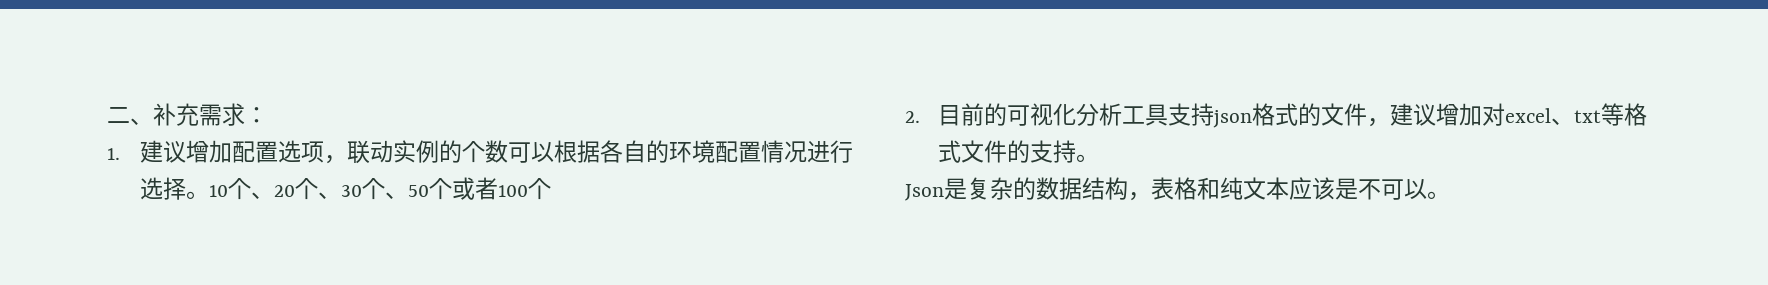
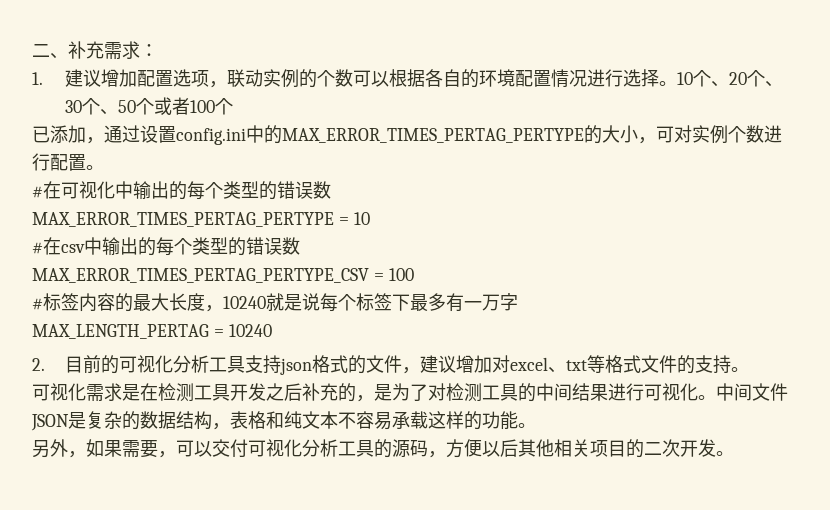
(552, 189) none -> [32,125,782,145] [32,153,104,171] [32,181,331,200] [32,212,370,227] [32,237,300,256] [32,268,414,283] [32,293,518,312] [32,324,272,339] // 已添加，通过设置config.ini中的MAX_ERROR_TIMES_PERTAG_PERTYPE的大小，可对实例个数进行配置。 // #在可视化中输出的每个类型的错误数 // MAX_ERROR_TIMES_PERTAG_PERTYPE = 10 // #在csv中输出的每个类型的错误数 // MAX_ERROR_TIMES_PERTAG_PERTYPE_CSV = 100 // #标签内容的最大长度，10240就是说每个标签下最多有一万字 // MAX_LENGTH_PERTAG = 10240
[905,184,944,201] Json -> [32,383,788,402] [31,414,69,431] 可视化需求是在检测工具开发之后补充的，是为了对检测工具的中间结果进行可视化。中间文件JSON
[1289,177,1427,200] 应该是不可以 -> [338,411,536,430] [32,439,716,458] 不容易承载这样的功能。 // 另外，如果需要，可以交付可视化分析工具的源码，方便以后其他相关项目的二次开发

